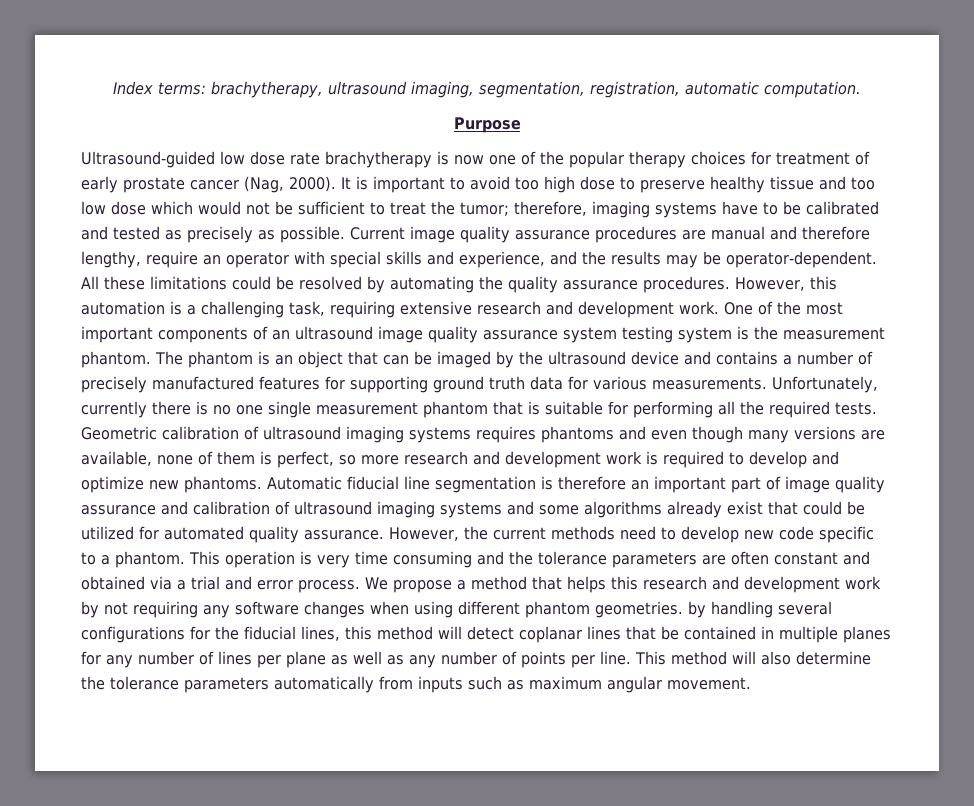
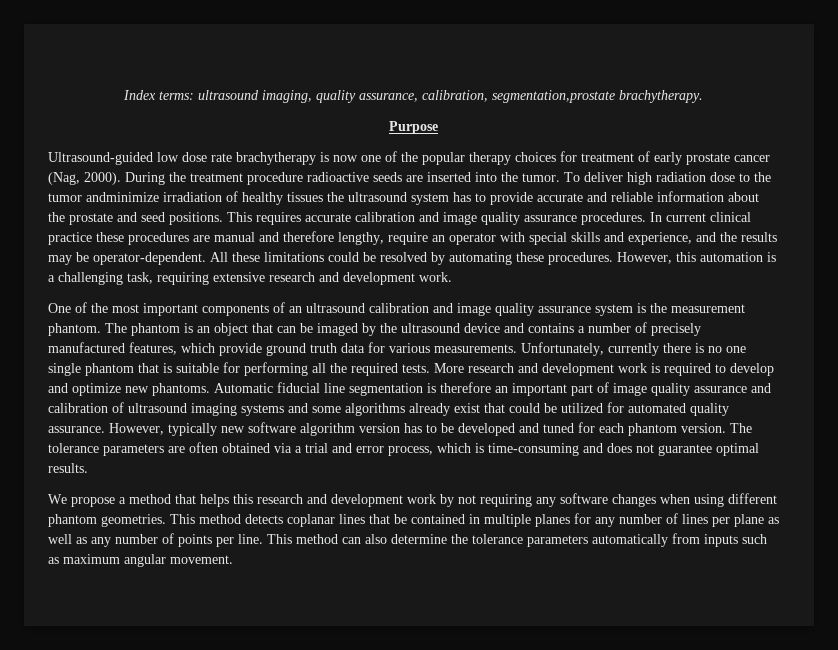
[211,81,324,98] brachytherapy, -> (194, 95) none
[478,81,861,98] segmentation, registration, automatic computation. -> [316,90,703,103] quality assurance, calibration, segmentation,prostate brachytherapy.
[341,176,875,193] [81,201,879,218] [81,226,590,243] It is important to avoid too high dose to preserve healthy tissue and too low dose which would not be sufficient to treat the tumor; therefore, imaging systems have to be calibrated and tested as precisely as possible. Current image quality assurance -> [125,172,771,185] [48,191,759,205] [48,212,751,225] [48,232,124,245] During the treatment procedure radioactive seeds are inserted into the tumor. To deliver high radiation dose to the tumor andminimize irradiation of healthy tissues the ultrasound system has to provide accurate and reliable information about the prostate and seed positions. This requires accurate calibration and image quality assurance procedures. In current clinical practice these
[479,276,638,293] the quality assurance -> [516,252,544,262] these
(719, 308) none -> (452, 277) //
(373, 333) none -> [369,303,453,313] calibration and
[622,326,732,343] testing system -> (633, 310) none
[259,376,428,393] features for supporting -> [129,342,262,356] features, which provide
[316,402,418,415] measurement -> (81, 369) none
[81,426,885,443] [81,451,399,468] Geometric calibration of ultrasound imaging systems requires phantoms and even though many versions are available, none of them is perfect, so more -> [434,363,464,373] More
[464,526,874,543] [81,551,533,568] the current methods need to develop new code specific to a phantom. This operation is very time consuming and the -> [168,422,752,436] typically new software algorithm version has to be developed and tuned for each phantom version. The
[774,551,870,565] constant and -> (218, 447) none
[298,580,360,593] process. -> [388,443,759,456] [48,463,88,473] process, which is time-consuming and does not guarantee optimal results. //
[688,601,832,618] [81,626,514,643] by handling several configurations for the fiducial lines, this method will detect -> [170,514,283,524] This method detects
[732,651,756,664] will -> [342,537,361,544] can

